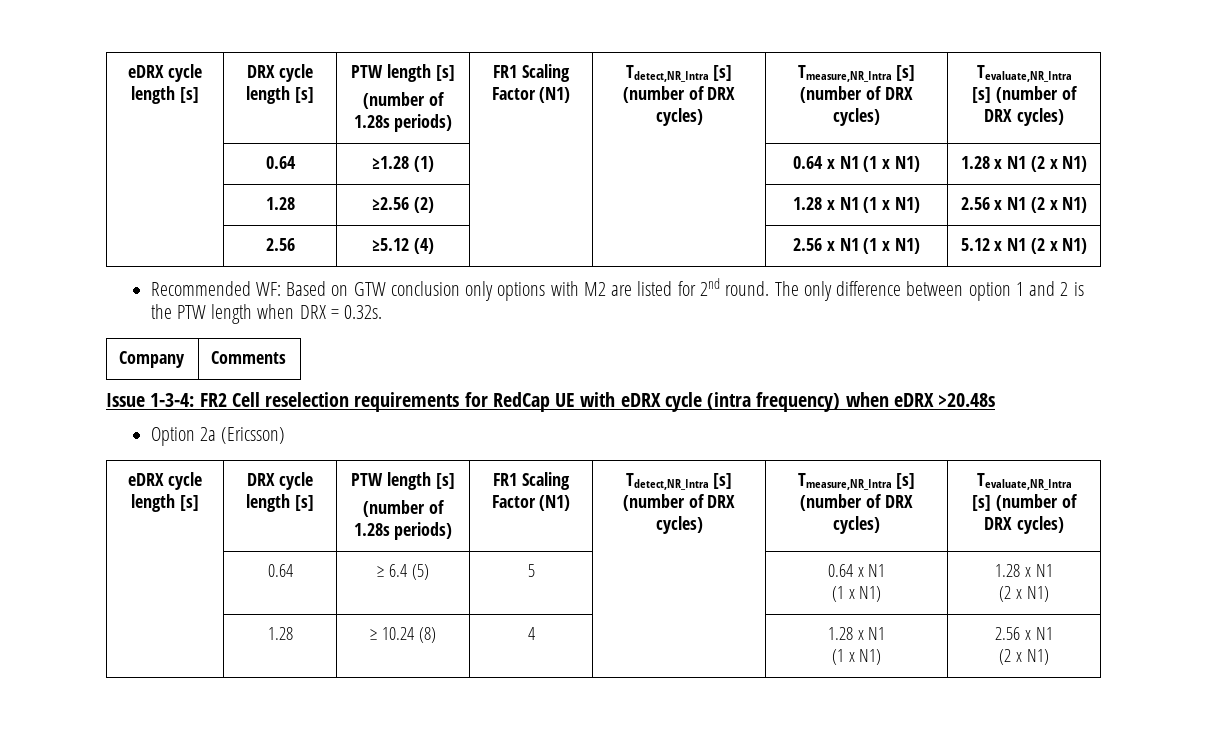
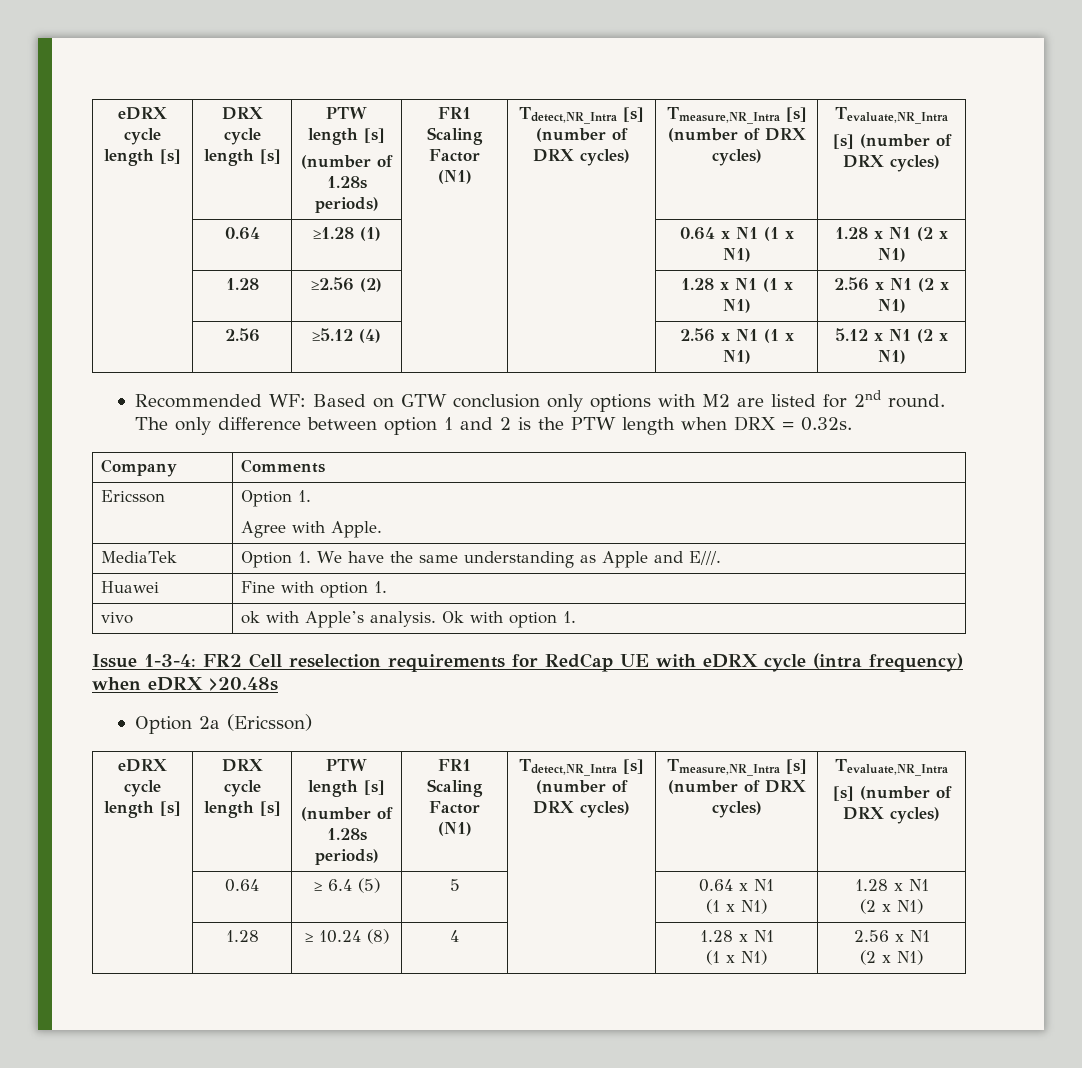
(287, 357) none -> [101,490,166,503] [241,490,312,507] [241,521,383,538] [101,551,178,563] [241,551,722,568] [101,581,160,593] [241,581,388,598] [101,612,134,624] [241,611,577,628] // Ericsson | Option 1. // Agree with Apple. // MediaTek | Option 1. We have the same understanding as Apple and E///. // Huawei | Fine with option 1. // vivo | ok with Apple’s analysis. Ok with option 1.

